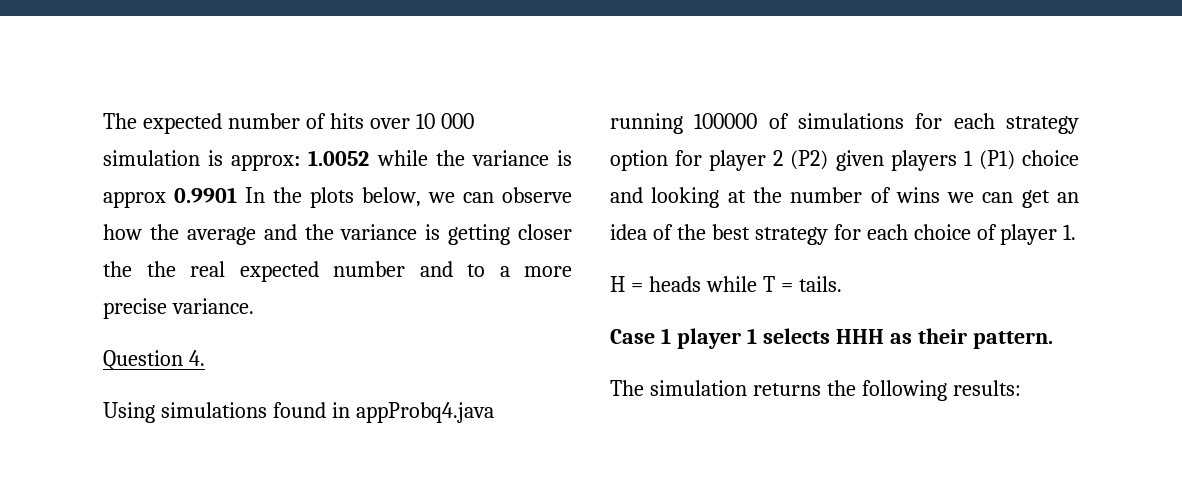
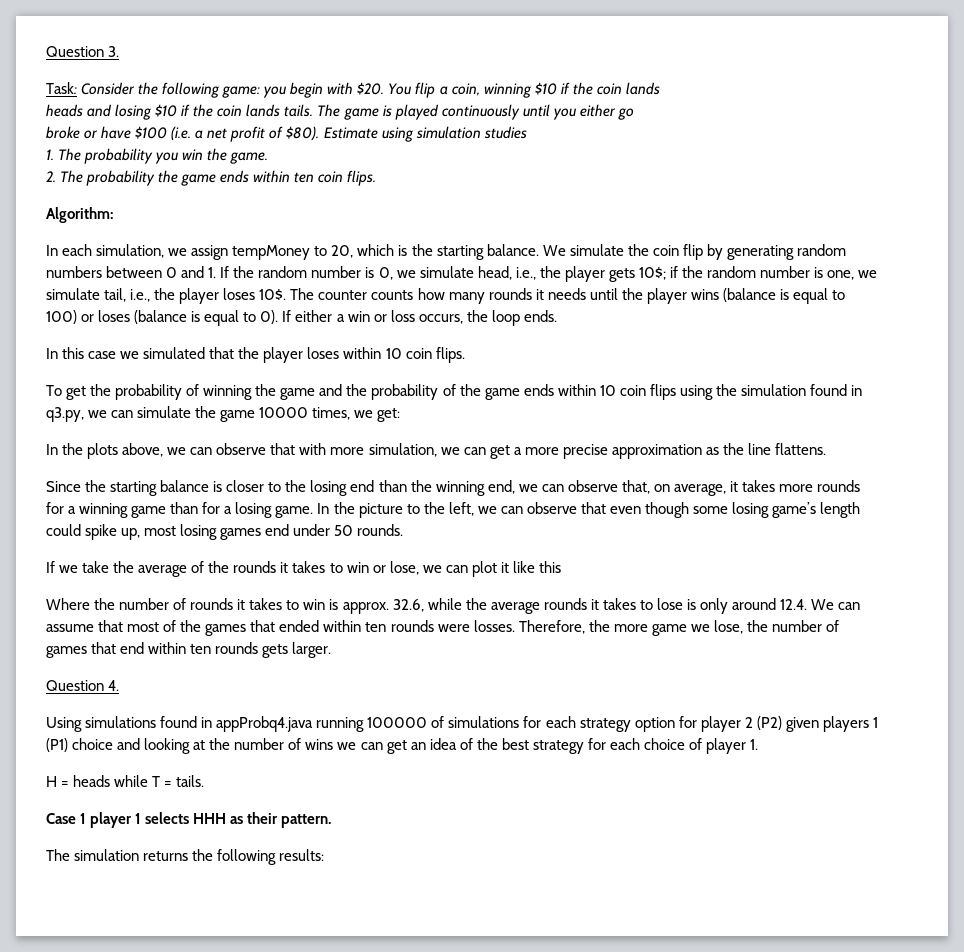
[103,113,474,134] [103,150,573,171] [103,187,237,208] The expected number of hits over 10 000 simulation is approx: 1.0052 while the variance is approx 0.9901 -> [46,46,120,57] [46,82,660,98] [46,104,634,120] [46,126,527,142] [46,148,269,164] [46,170,377,186] [46,207,113,223] [46,244,846,260] [46,266,878,282] [46,288,846,304] [46,310,557,326] [46,347,465,363] [46,384,863,400] [46,406,401,422] Question 3. // Task: Consider the following game: you begin with $20. You flip a coin, winning $10 if the coin lands // heads and losing $10 if the coin lands tails. The game is played continuously until you either go // broke or have $100 (i.e. a net profit of $80). Estimate using simulation studies // 1. The probability you win the game. // 2. The probability the game ends within ten coin flips. // Algorithm: // In each simulation, we assign tempMoney to 20, which is the starting balance. We simulate the coin flip by generating random numbers between 0 and 1. If the random number is 0, we simulate head, i.e., the player gets 10$; if the random number is one, we simulate tail, i.e., the player loses 10$. The counter counts how many rounds it needs until the player wins (balance is equal to 100) or loses (balance is equal to 0). If either a win or loss occurs, the loop ends. // In this case we simulated that the player loses within 10 coin flips. // To get the probability of winning the game and the probability of the game ends within 10 coin flips using the simulation found in q3.py, we can simulate the game 10000 times, we get: //
[362,187,572,207] [103,224,572,245] [103,261,572,282] [103,298,254,319] below, we can observe how the average and the variance is getting closer the the real expected number and to a more precise variance. -> [122,443,827,459] [46,480,861,496] [46,502,861,518] [46,524,404,540] [46,561,561,577] [46,598,861,614] [46,620,840,636] [46,642,332,658] above, we can observe that with more simulation, we can get a more precise approximation as the line flattens. // Since the starting balance is closer to the losing end than the winning end, we can observe that, on average, it takes more rounds for a winning game than for a losing game. In the picture to the left, we can observe that even though some losing game’s length could spike up, most losing games end under 50 rounds. // If we take the average of the rounds it takes to win or lose, we can plot it like this // Where the number of rounds it takes to win is approx. 32.6, while the average rounds it takes to lose is only around 12.4. We can assume that most of the games that ended within ten rounds were losses. Therefore, the more game we lose, the number of games that end within ten rounds gets larger.

